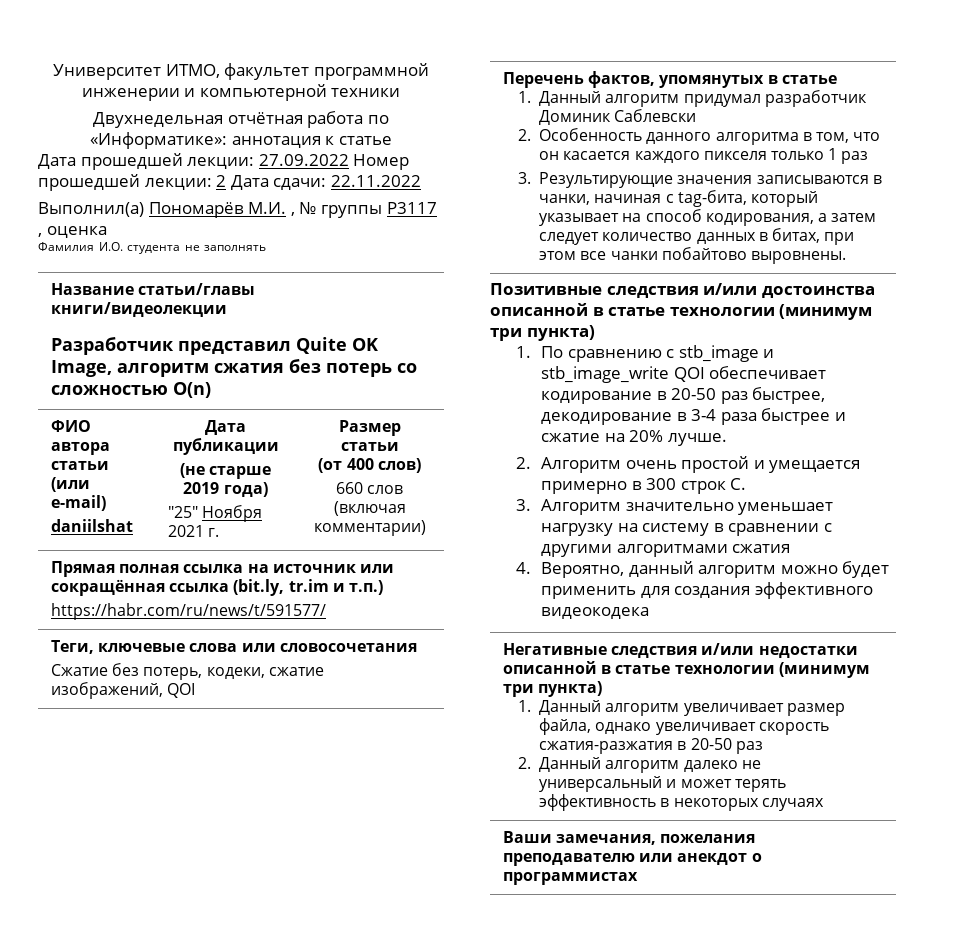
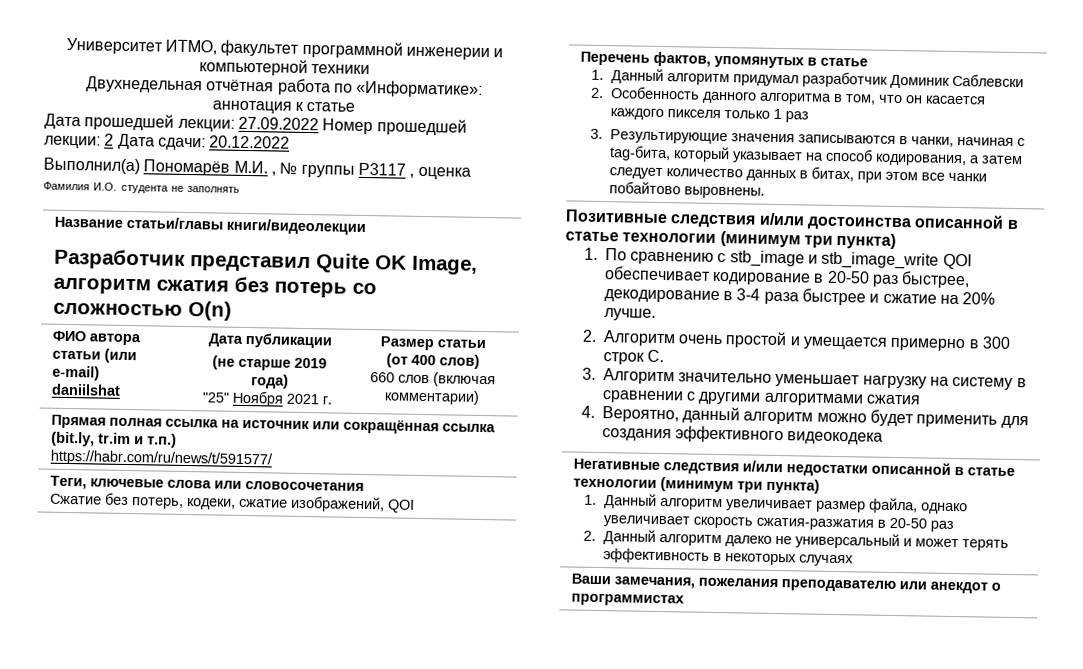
[330,175,421,187] 22.11.2022 -> [209,135,291,149] 20.12.2022

